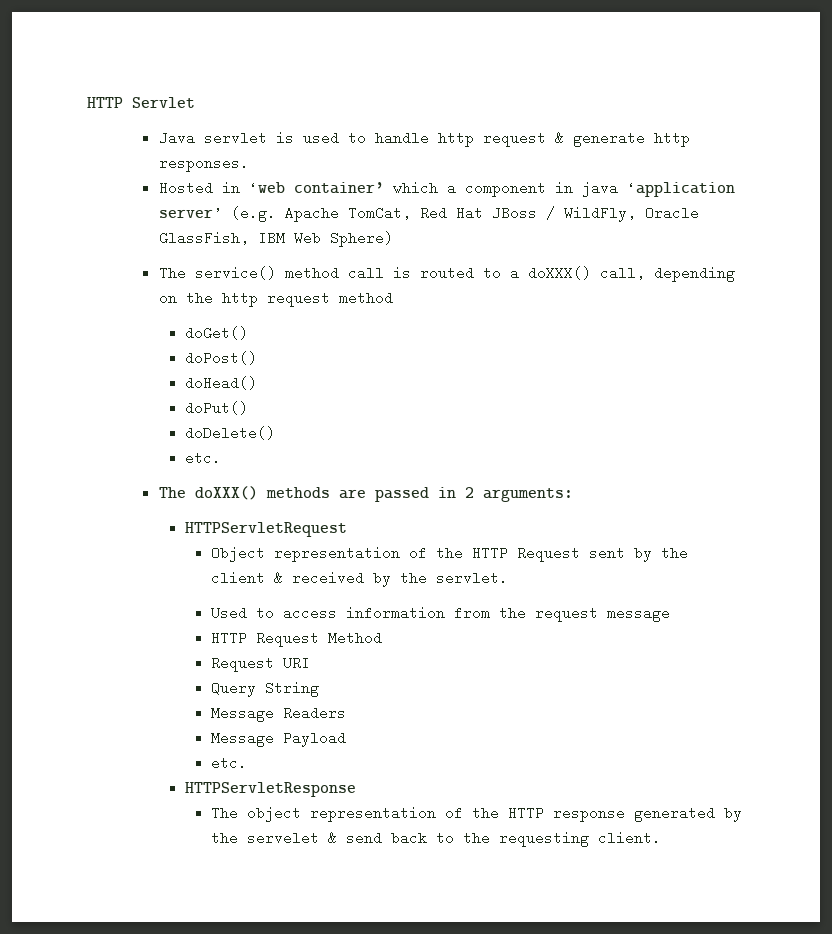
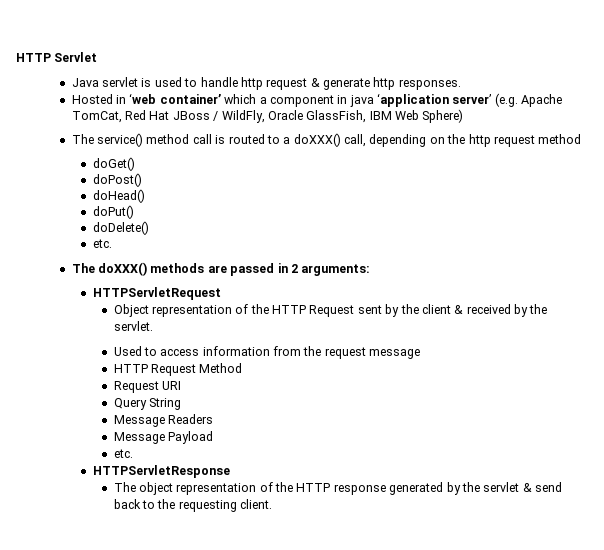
[247,831,320,845] servelet -> [483,482,520,492] servlet

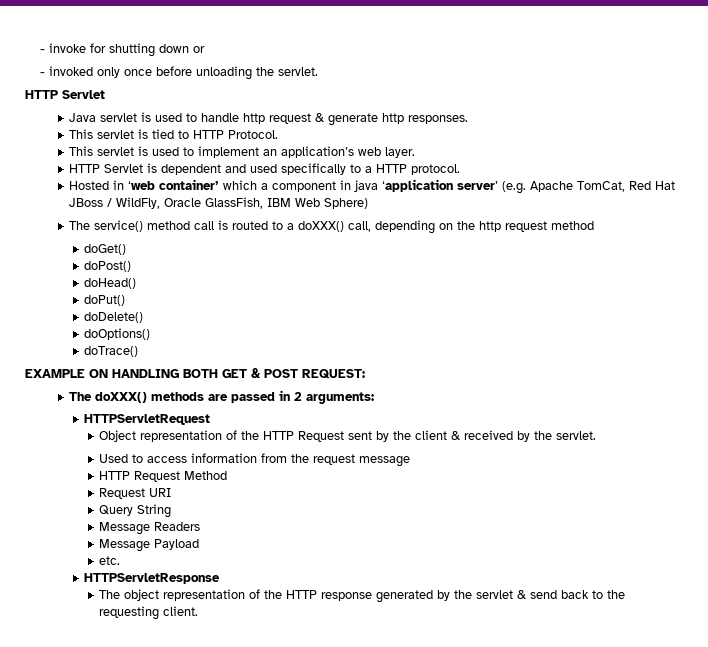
(16, 57) none -> [39,43,205,57] [39,66,318,80] - invoke for shutting down or // - invoked only once before unloading the servlet. //
(461, 84) none -> [69,129,279,139] [69,146,416,158] [69,163,461,175] // This servlet is tied to HTTP Protocol. // This servlet is used to implement an application’s web layer. // HTTP Servlet is dependent and used specifically to a HTTP protocol.
[92,239,112,248] etc. -> [84,328,151,340] [84,346,139,357] [25,368,365,379] doOptions() // doTrace() // EXAMPLE ON HANDLING BOTH GET & POST REQUEST:

